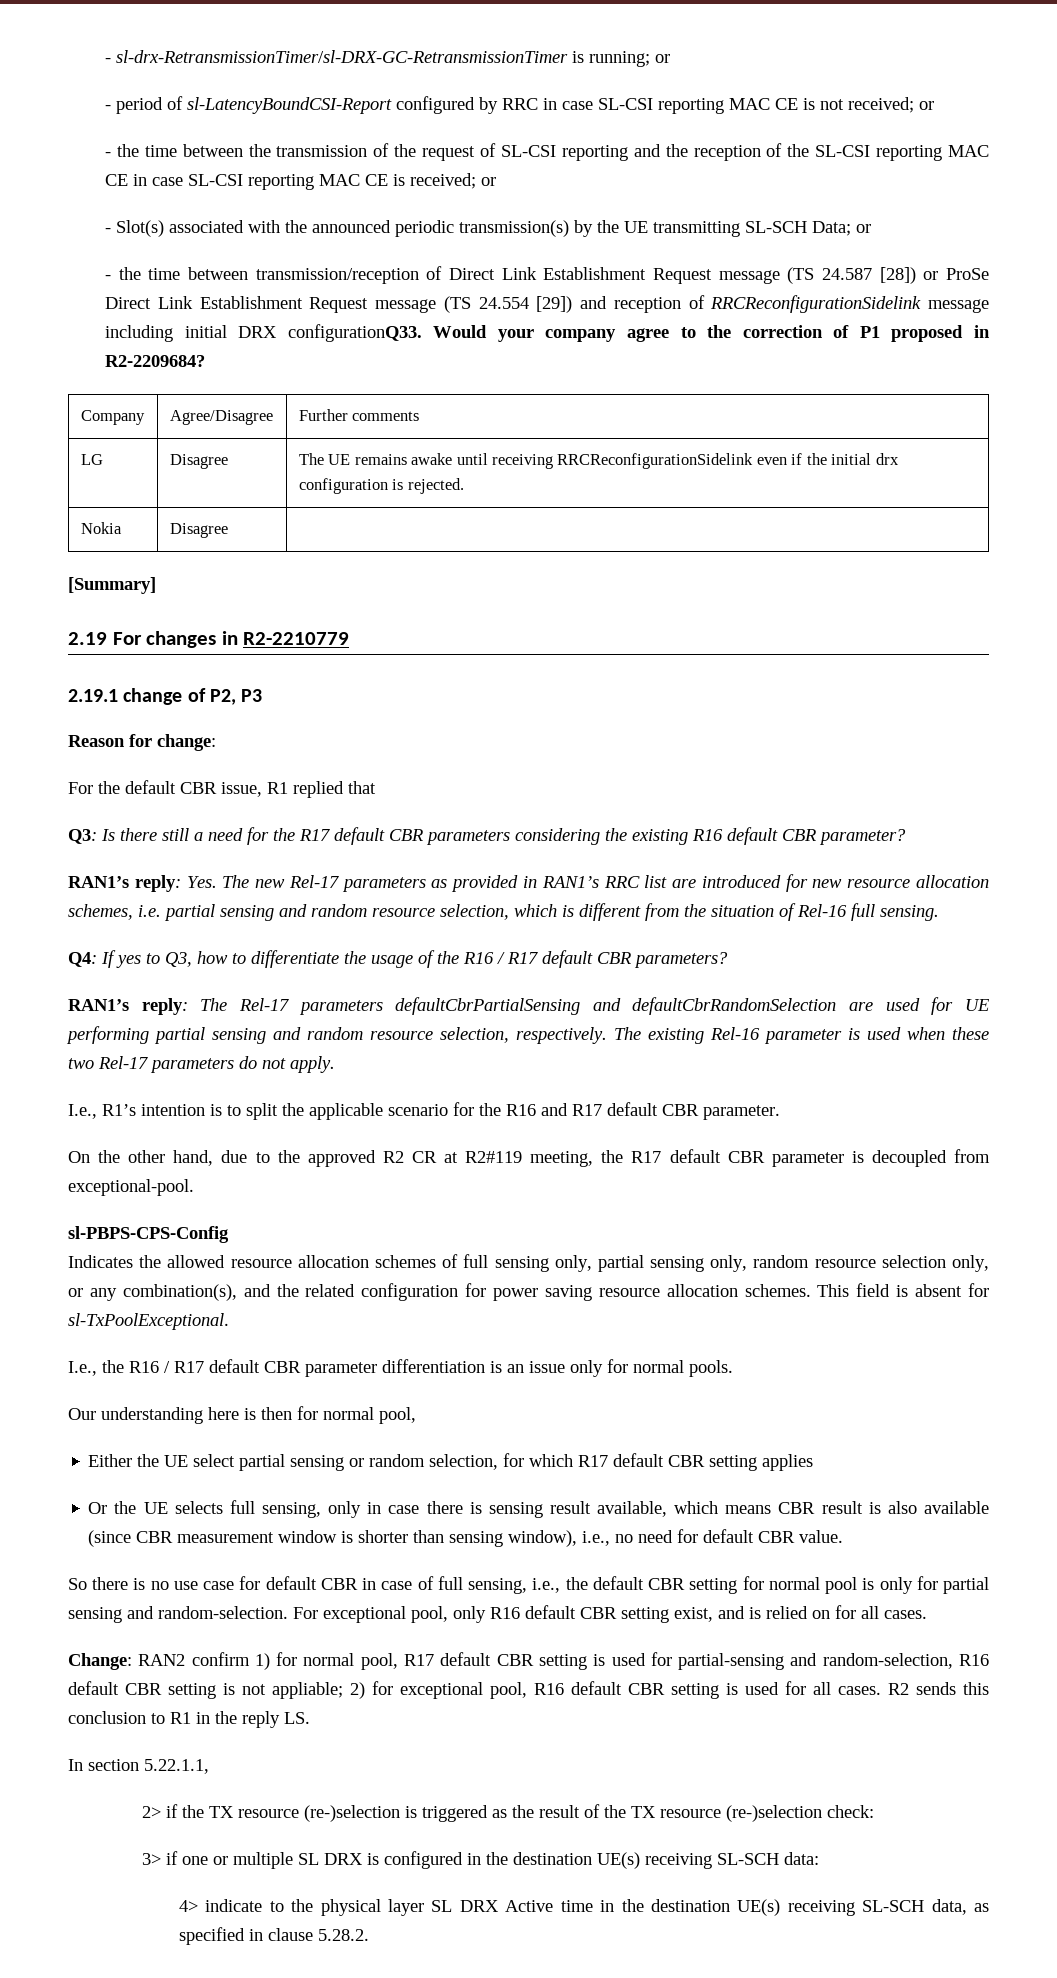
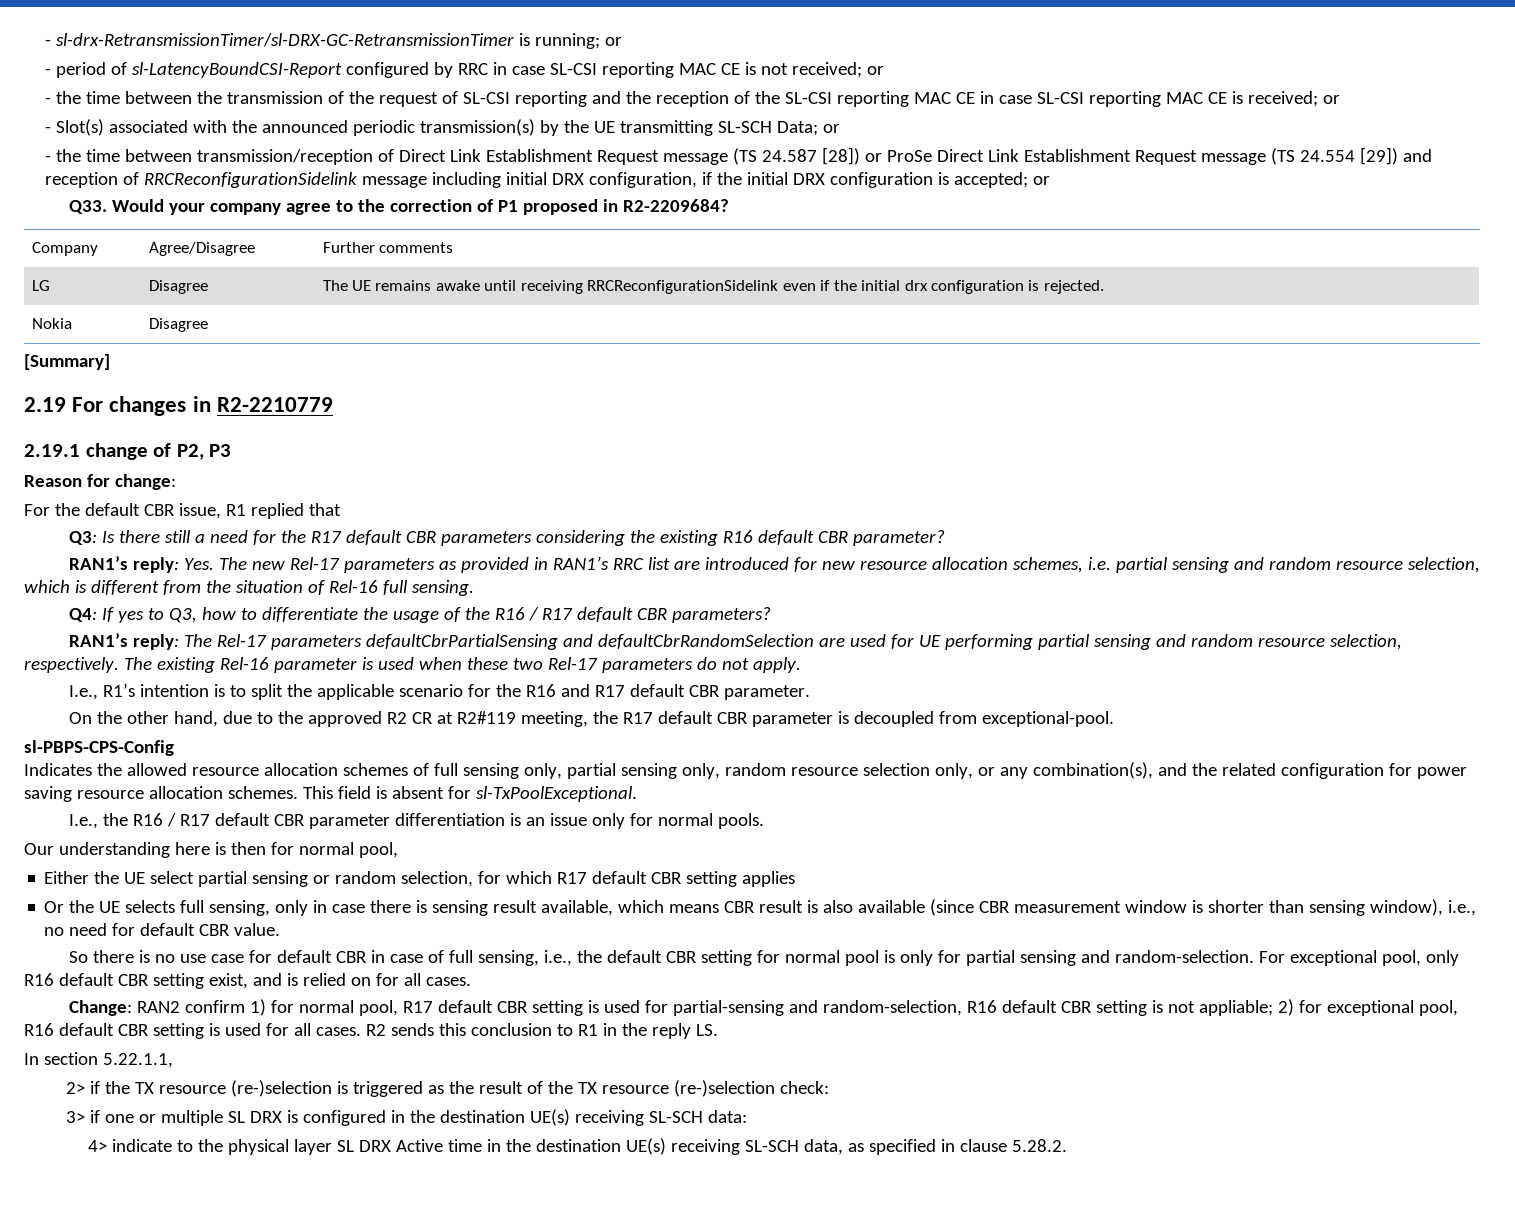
[287,324,422,342] configurationQ33. -> [589,172,1051,188] [68,200,107,214] configuration, if the initial DRX configuration is accepted; or // Q33.

